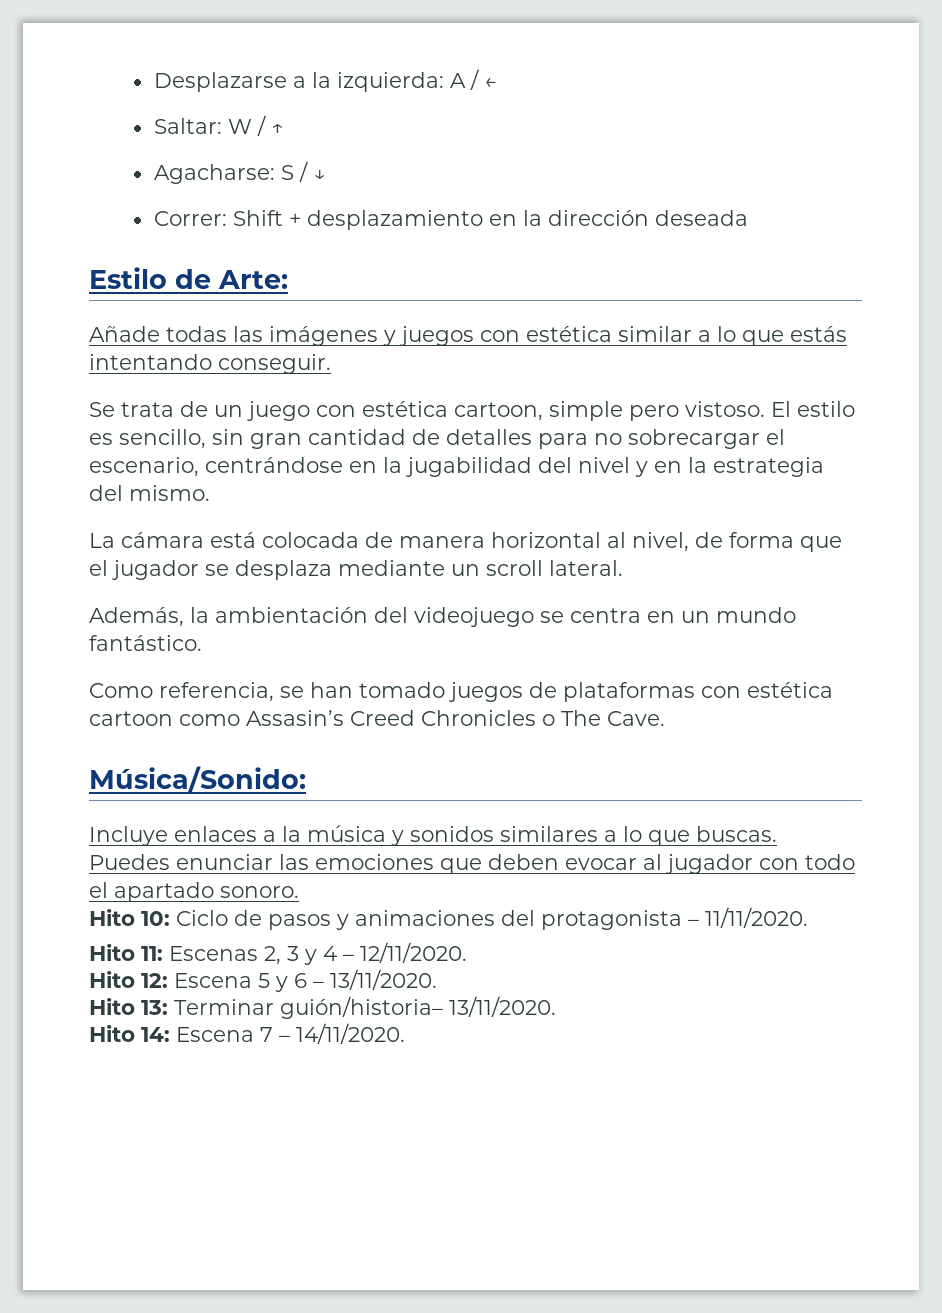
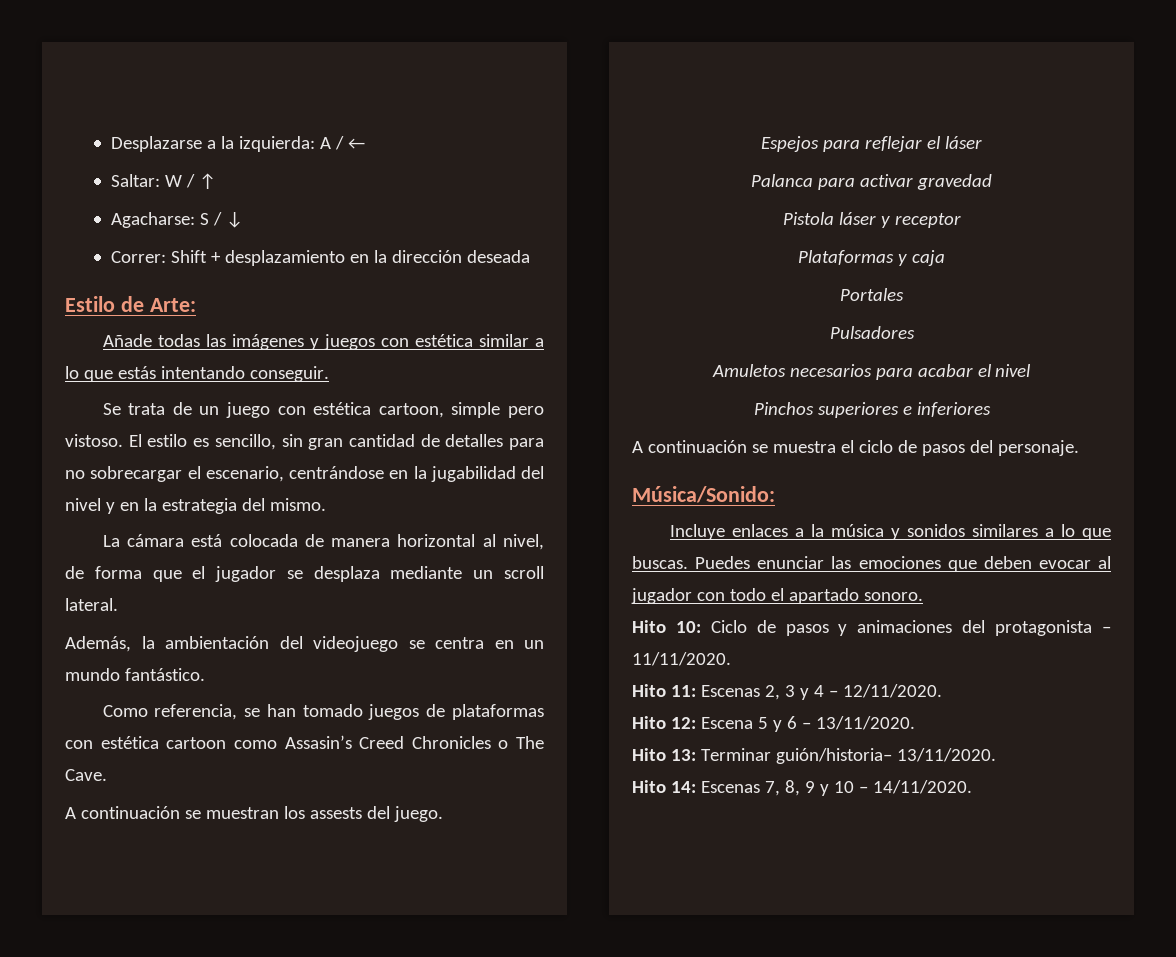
(665, 718) none -> [65,806,443,822] [761,136,982,152] [751,174,992,190] [782,212,961,228] [798,250,945,266] [840,288,904,301] [829,326,915,339] [711,364,1032,380] [753,402,991,418] [632,440,1079,456] // A continuación se muestran los assests del juego. // Espejos para reflejar el láser // Palanca para activar gravedad // Pistola láser y receptor // Plataformas y caja // Portales // Pulsadores // Amuletos necesarios para acabar el nivel // Pinchos superiores e inferiores // A continuación se muestra el ciclo de pasos del personaje.
[176,1027,273,1042] Escena 7 -> [700,780,854,796] Escenas 7, 8, 9 y 10

